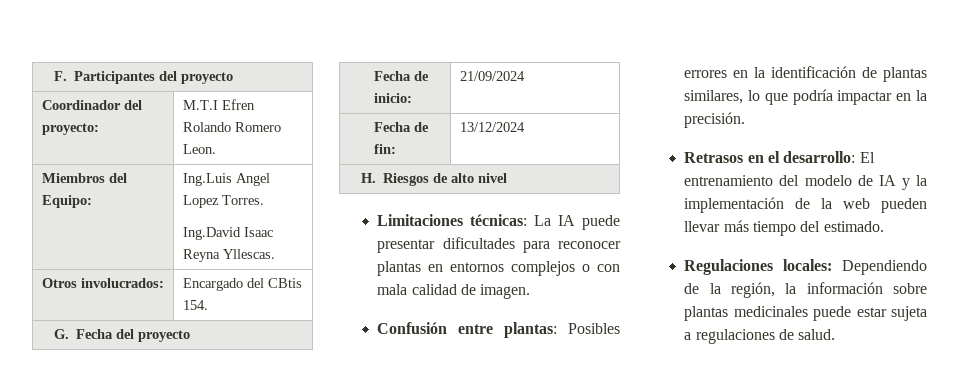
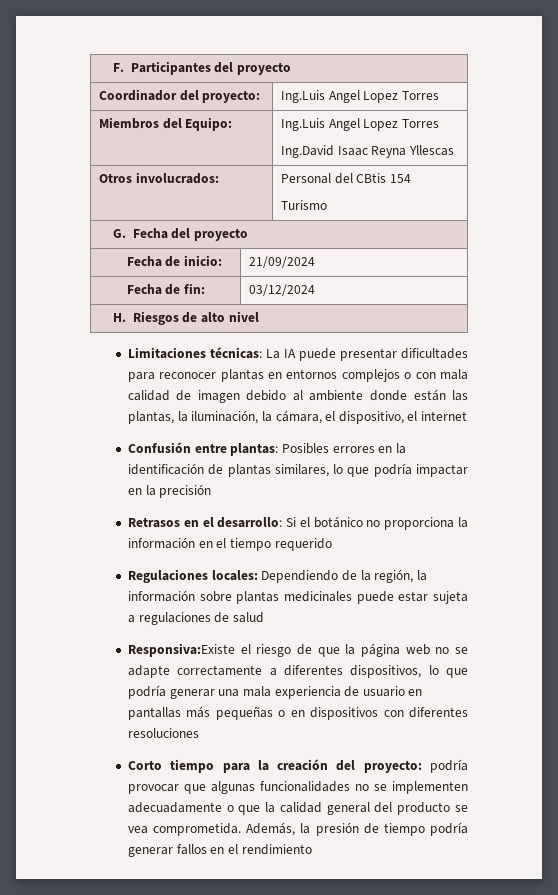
[182,99,255,110] [182,122,281,132] [182,144,216,154] M.T.I Efren Rolando Romero Leon. -> [281,90,439,103] Ing.Luis Angel Lopez Torres
[221,195,264,205] Torres. -> [401,119,439,128] Torres
[222,249,275,259] Yllescas. -> [408,145,454,156] Yllescas
[182,278,243,291] Encargado -> [281,173,332,184] Personal
[182,300,208,310] 154. -> [389,174,411,183] [281,200,328,210] 154 // Turismo
[459,122,525,132] 13/12/2024 -> [249,284,316,296] 03/12/2024
[480,284,531,299] imagen. -> [197,389,468,403] [127,410,468,424] imagen debido al ambiente donde están las plantas, la iluminación, la cámara, el dispositivo, el internet
[684,112,746,128] precisión. -> [159,484,212,498] precisión
[859,152,875,163] [684,175,927,190] [684,197,927,213] [684,220,884,236] El entrenamiento del modelo de IA y la implementación de la web pueden llevar más tiempo del estimado. -> [286,516,468,530] [127,537,332,551] Si el botánico no proporciona la información en el tiempo requerido
[798,329,836,340] salud. -> [232,612,264,623] [127,643,469,657] [127,665,468,678] [127,685,423,699] [127,706,468,720] [127,728,199,738] [127,759,468,773] [127,781,469,794] [127,802,468,815] [127,822,468,836] [127,844,312,857] salud // Responsiva:Existe el riesgo de que la página web no se adapte correctamente a diferentes dispositivos, lo que podría generar una mala experiencia de usuario en pantallas más pequeñas o en dispositivos con diferentes resoluciones // Corto tiempo para la creación del proyecto: podría provocar que algunas funcionalidades no se implementen adecuadamente o que la calidad general del producto se vea comprometida. Además, la presión de tiempo podría generar fallos en el rendimiento

